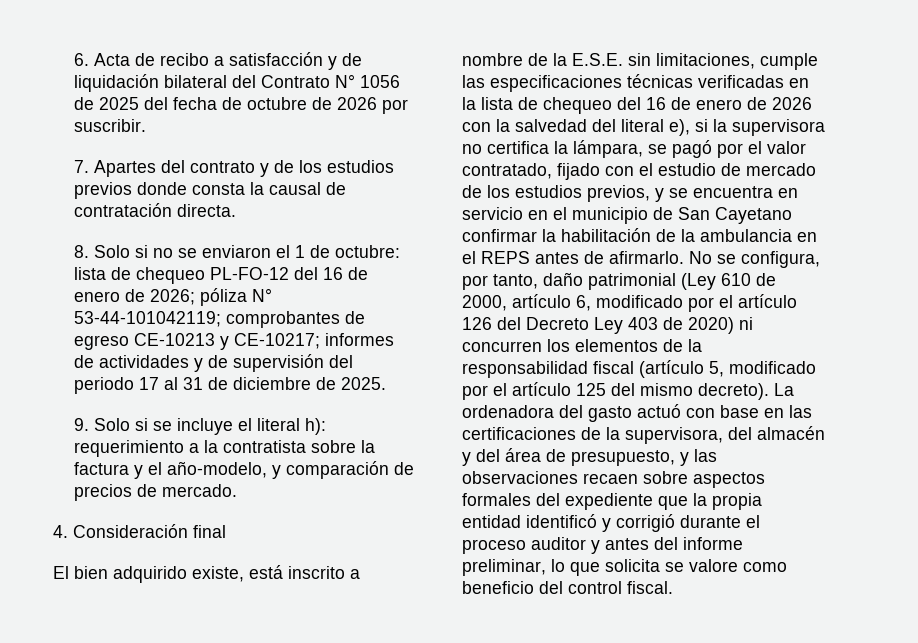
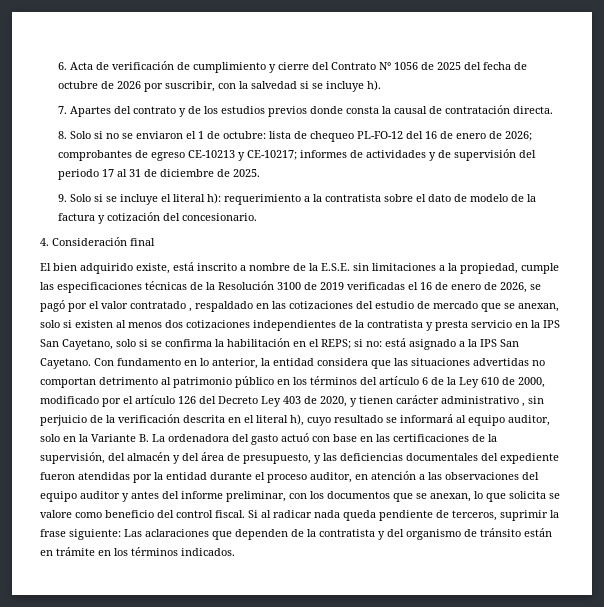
[159,52,362,70] [73,74,227,92] recibo a satisfacción y de liquidación bilateral -> [111,61,309,73] verificación de cumplimiento y cierre
[73,119,146,132] suscribir. -> [164,80,381,92] suscribir, con la salvedad si se incluye h).
[199,288,272,306] [73,311,221,327] póliza N° 53-44-101042119; -> (532, 136) none
[360,440,375,453] [73,461,414,479] [73,484,237,501] la factura y el año-modelo, y comparación de precios de mercado. -> [415,194,536,202] [57,212,257,224] el dato de modelo de la factura y cotización del concesionario.
[656,53,818,70] [462,74,809,92] [462,97,812,114] [462,119,825,136] [462,140,643,158] limitaciones, cumple las especificaciones técnicas verificadas en la lista de chequeo del 16 de enero de 2026 con la salvedad del literal e), si la supervisora no certifica la lámpara, -> [372,263,559,274] [40,281,527,293] limitaciones a la propiedad, cumple las especificaciones técnicas de la Resolución 3100 de 2019 verificadas el 16 de enero de 2026,
[462,163,816,180] [462,185,798,202] [462,207,792,224] [462,228,817,242] [462,251,820,268] [462,272,716,290] contratado, fijado con el estudio de mercado de los estudios previos, y se encuentra en servicio en el municipio de San Cayetano confirmar la habilitación de la ambulancia en el REPS antes de afirmarlo. No se configura, por tanto, daño patrimonial (Ley -> [130,301,559,312] [40,320,560,331] [40,338,519,350] [40,358,545,369] [40,376,479,388] contratado , respaldado en las cotizaciones del estudio de mercado que se anexan, solo si existen al menos dos cotizaciones independientes de la contratista y presta servicio en la IPS San Cayetano, solo si se confirma la habilitación en el REPS; si no: está asignado a la IPS San Cayetano. Con fundamento en lo anterior, la entidad considera que las situaciones advertidas no comportan detrimento al patrimonio público en los términos del artículo 6 de la Ley
[512,294,591,311] artículo 6, -> (545, 382) none
[688,317,753,334] [462,339,702,352] [462,360,816,378] [462,382,769,400] 2020) ni concurren los elementos de la responsabilidad fiscal (artículo 5, modificado por el artículo 125 del mismo decreto). -> [320,395,544,407] [40,414,550,426] [40,434,149,442] 2020, y tienen carácter administrativo , sin perjuicio de la verificación descrita en el literal h), cuyo resultado se informará al equipo auditor, solo en la Variante B.
[625,427,723,444] supervisora, -> [40,452,105,464] supervisión,
[462,471,765,488] [462,493,762,510] [462,514,760,532] [462,539,526,554] observaciones recaen sobre aspectos formales del expediente que la propia entidad identificó y corrigió durante el proceso -> [340,453,559,464] [40,471,539,483] [40,491,77,502] deficiencias documentales del expediente fueron atendidas por la entidad durante el proceso auditor, en atención a las observaciones del equipo
(546, 567) none -> [289,491,471,502] con los documentos que se anexan,
(673, 587) none -> [248,510,559,521] [40,528,552,540] [40,547,235,556] Si al radicar nada queda pendiente de terceros, suprimir la frase siguiente: Las aclaraciones que dependen de la contratista y del organismo de tránsito están en trámite en los términos indicados.

